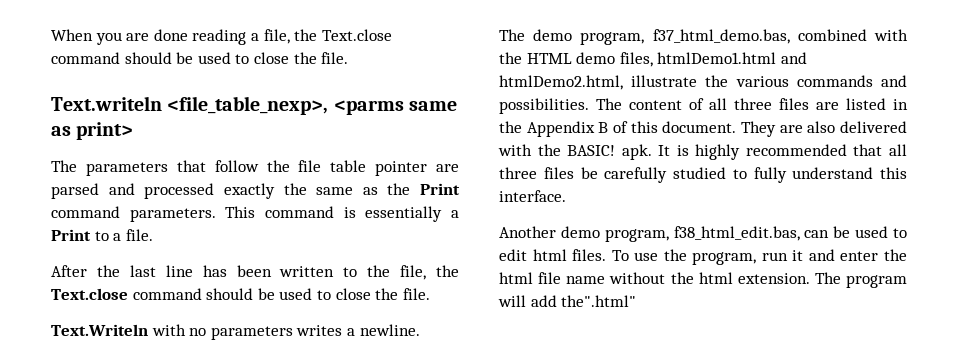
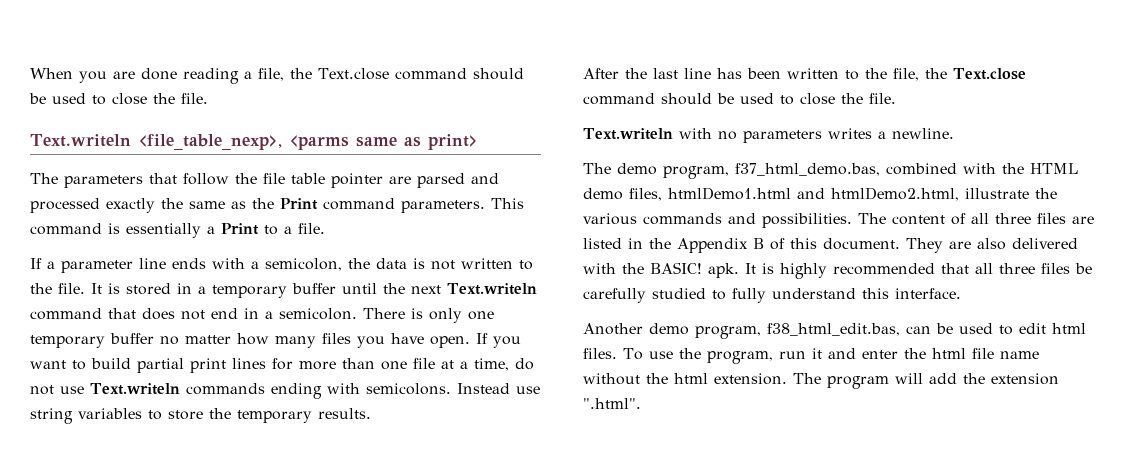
(153, 235) none -> [30,258,533,273] [30,283,537,298] [30,308,494,323] [30,333,521,348] [30,358,534,373] [30,383,540,399] [30,408,371,424] // If a parameter line ends with a semicolon, the data is not written to the file. It is stored in a temporary buffer until the next Text.writeln command that does not end in a semicolon. There is only one temporary buffer no matter how many files you have open. If you want to build partial print lines for more than one file at a time, do not use Text.writeln commands ending with semicolons. Instead use string variables to store the temporary results.
[51,324,148,336] Text.Writeln -> [583,128,673,140] Text.writeln
[561,295,637,307] the".html" -> [963,373,1059,385] [583,398,641,409] the extension ".html".

